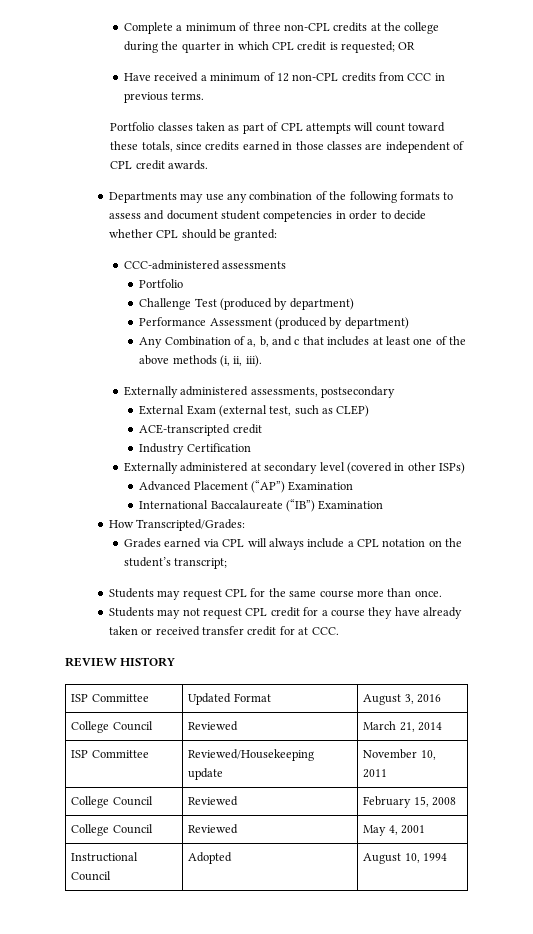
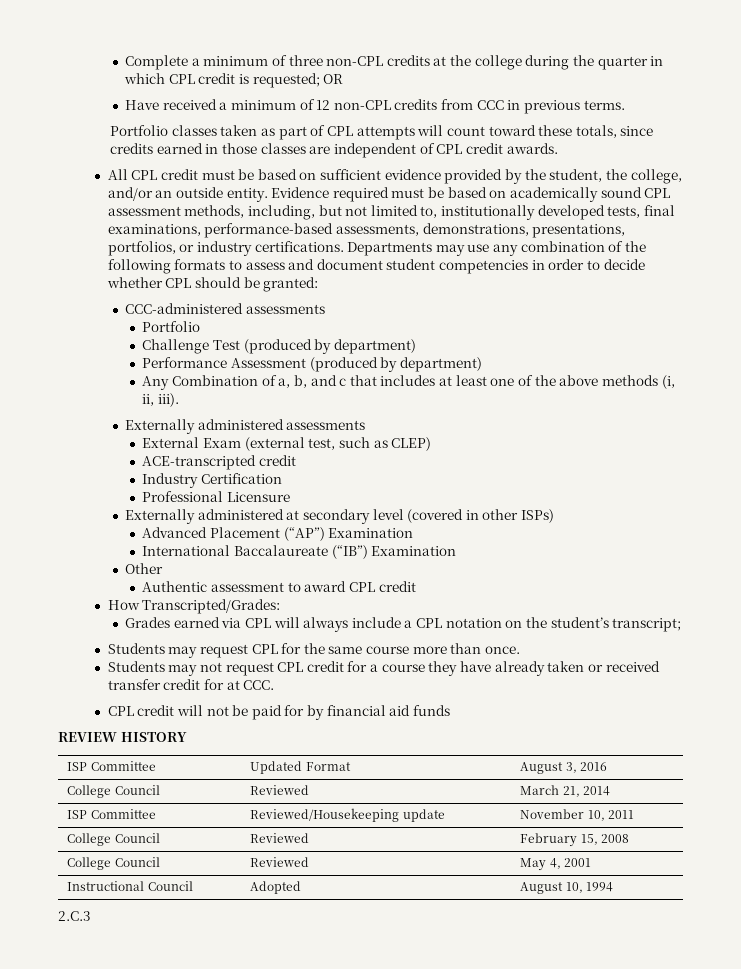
(209, 165) none -> [107,169,682,184] [107,187,671,202] [107,205,676,220] [107,223,626,238] [107,241,344,256] All CPL credit must be based on sufficient evidence provided by the student, the college, and/or an outside entity. Evidence required must be based on academically sound CPL assessment methods, including, but not limited to, institutionally developed tests, final examinations, performance-based assessments, demonstrations, presentations, portfolios, or industry certifications.
[250,386,396,398] assessments, postsecondary -> [286,420,366,430] assessments
(251, 447) none -> [142,491,290,502] // Professional Licensure
(384, 505) none -> [124,563,163,574] [142,581,416,592] // Other // Authentic assessment to award CPL credit
(339, 631) none -> [107,705,451,720] // CPL credit will not be paid for by financial aid funds
(447, 857) none -> [58,911,91,921] // 2.C.3

